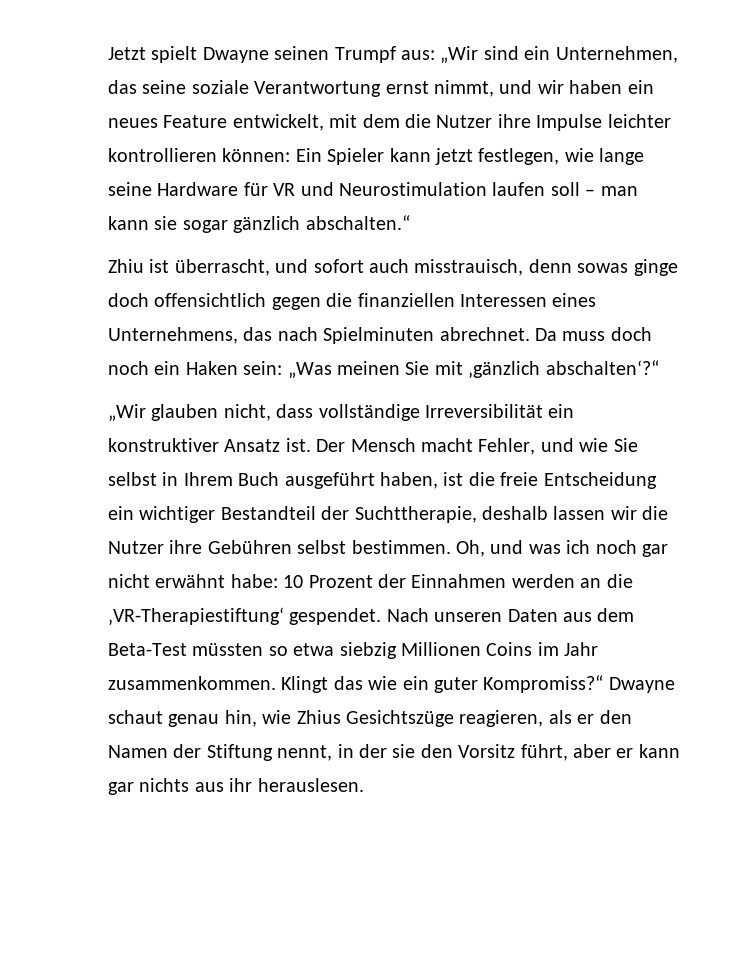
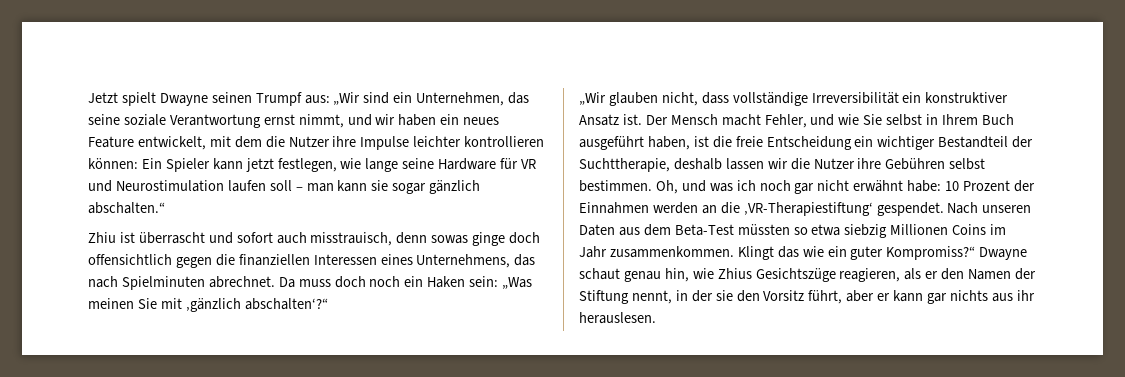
[174,259,270,276] überrascht, -> [138,232,205,244] überrascht

